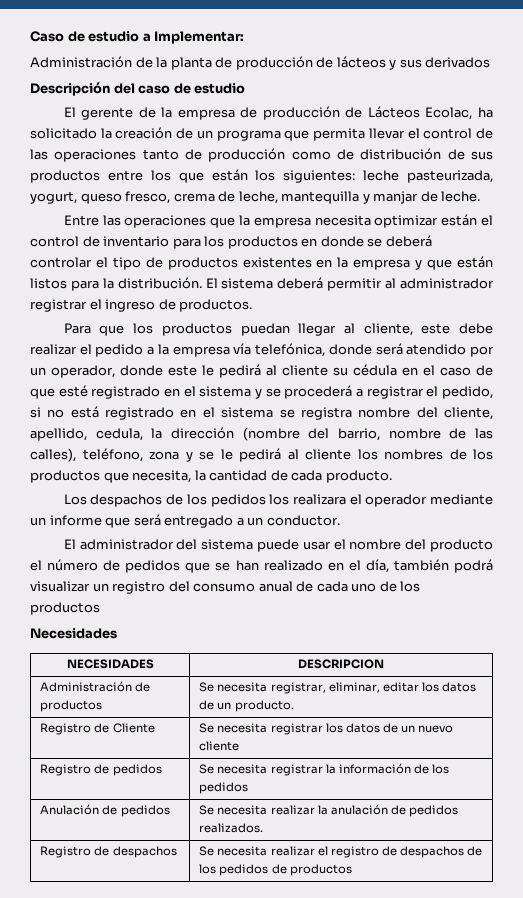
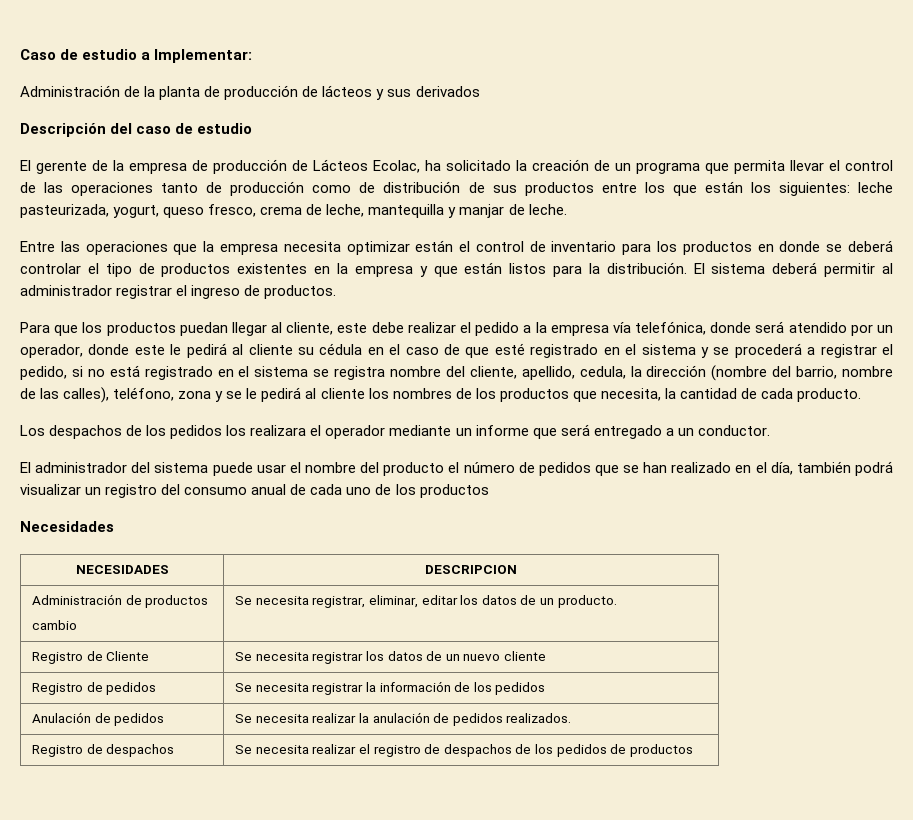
(103, 706) none -> [31,620,77,630] // cambio

